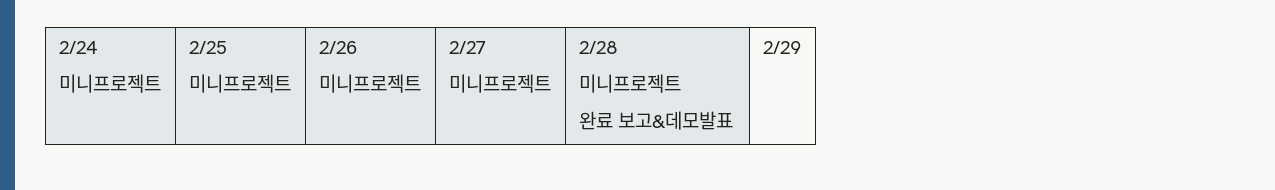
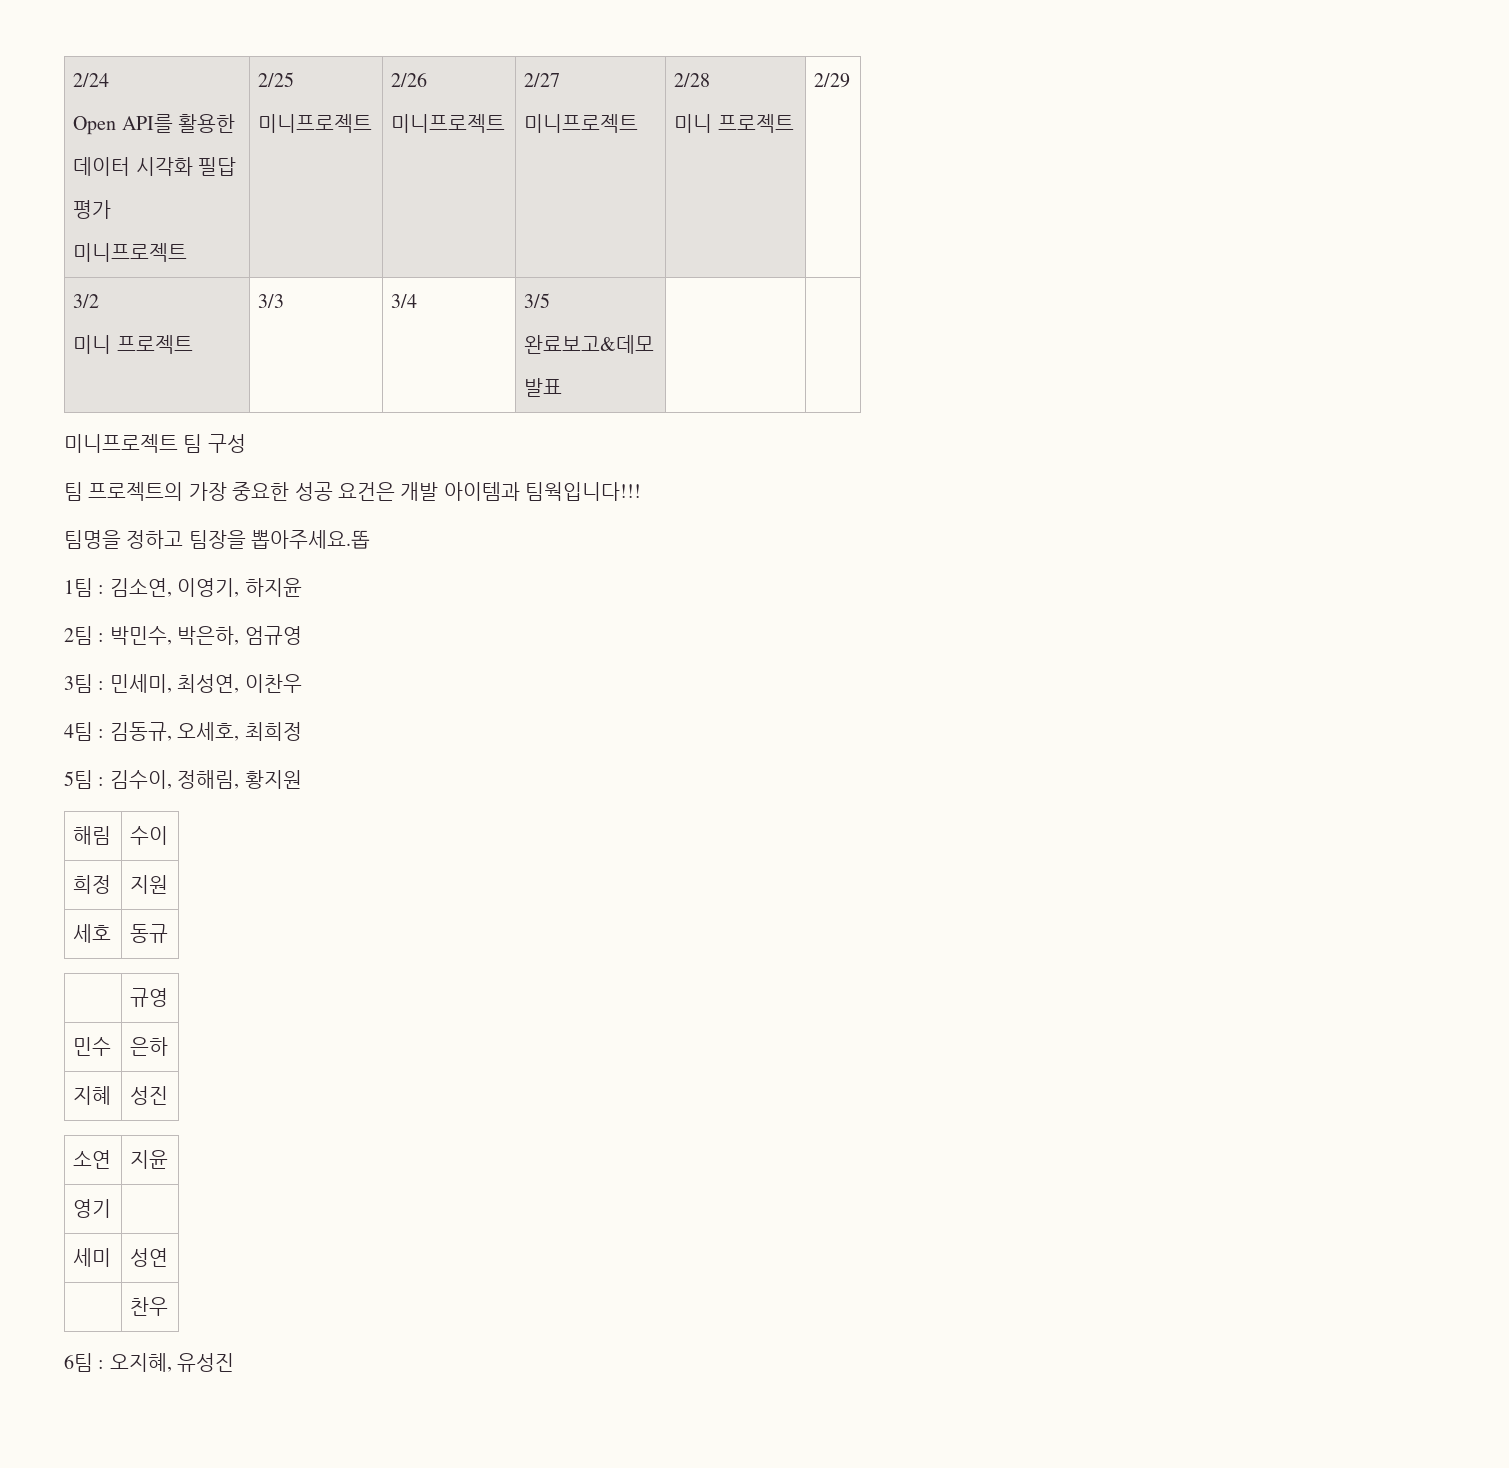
(98, 47) none -> [73,114,235,135] [73,157,236,176] [73,200,112,219] // Open API를 활용한 // 데이터 시각화 필답 // 평가
[578,74,681,93] [578,111,733,130] [762,41,801,54] 미니프로젝트 // 완료 보고&데모발표 | 2/29 -> [674,114,794,133] [814,73,851,88] [73,294,100,308] [73,335,193,354] [258,294,285,308] [391,294,418,308] [524,293,551,308] [524,335,655,354] [524,378,563,397] [64,434,246,453] [64,482,642,501] [64,530,371,549] [64,578,302,597] [64,626,302,645] [64,674,302,693] [64,722,302,741] [64,770,302,789] [73,826,112,845] [130,826,169,845] [73,875,112,894] [130,875,169,894] [73,924,112,943] [130,924,169,943] [130,988,169,1007] [73,1037,112,1056] [130,1037,169,1056] [73,1086,112,1105] [130,1086,169,1105] [73,1150,112,1169] [130,1150,169,1169] [73,1199,112,1218] [73,1248,112,1267] [130,1248,169,1267] [130,1297,169,1316] [64,1353,235,1372] 미니 프로젝트 | 2/29 // 3/2 // 미니 프로젝트 | 3/3 | 3/4 | 3/5 // 완료보고&데모 // 발표 | | // 미니프로젝트 팀 구성 // 팀 프로젝트의 가장 중요한 성공 요건은 개발 아이템과 팀웍입니다!!! // 팀명을 정하고 팀장을 뽑아주세요.똡 // 1팀 : 김소연, 이영기, 하지윤 // 2팀 : 박민수, 박은하, 엄규영 // 3팀 : 민세미, 최성연, 이찬우 // 4팀 : 김동규, 오세호, 최희정 // 5팀 : 김수이, 정해림, 황지원 // 해림 | 수이 // 희정 | 지원 // 세호 | 동규 // | 규영 // 민수 | 은하 // 지혜 | 성진 // 소연 | 지윤 // 영기 | // 세미 | 성연 // | 찬우 // 6팀 : 오지혜, 유성진

